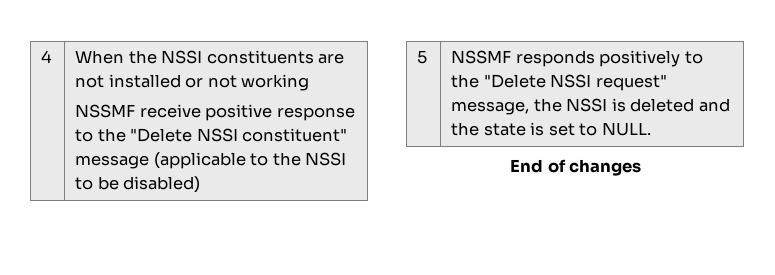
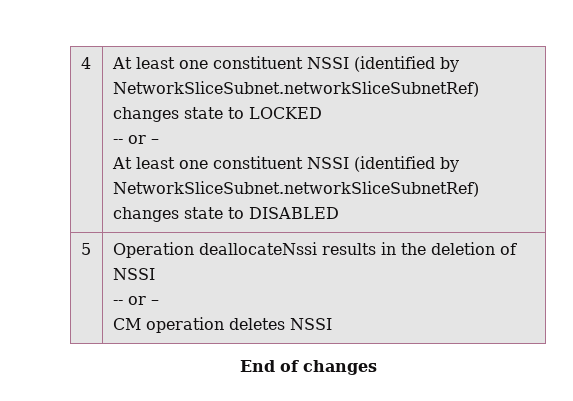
[75,50,345,64] [75,74,310,91] [75,104,355,121] [75,128,348,142] [75,152,347,169] [75,176,201,193] [417,50,428,64] [451,50,703,67] [451,74,667,91] [451,98,730,115] [451,122,651,136] When the NSSI constituents are not installed or not working // NSSMF receive positive response to the "Delete NSSI constituent" message (applicable to the NSSI to be disabled) // 5 | NSSMF responds positively to the "Delete NSSI request" message, the NSSI is deleted and the state is set to NULL. -> [111,56,459,72] [112,81,479,97] [112,107,322,122] [112,135,159,144] [111,156,459,172] [112,181,479,197] [112,207,339,222] [80,243,91,255] [112,242,517,258] [112,268,155,280] [112,296,159,305] [112,317,332,333] At least one constituent NSSI (identified by NetworkSliceSubnet.networkSliceSubnetRef) changes state to LOCKED // -- or – // At least one constituent NSSI (identified by NetworkSliceSubnet.networkSliceSubnetRef) changes state to DISABLED // 5 | Operation deallocateNssi results in the deletion of NSSI // -- or – // CM operation deletes NSSI

